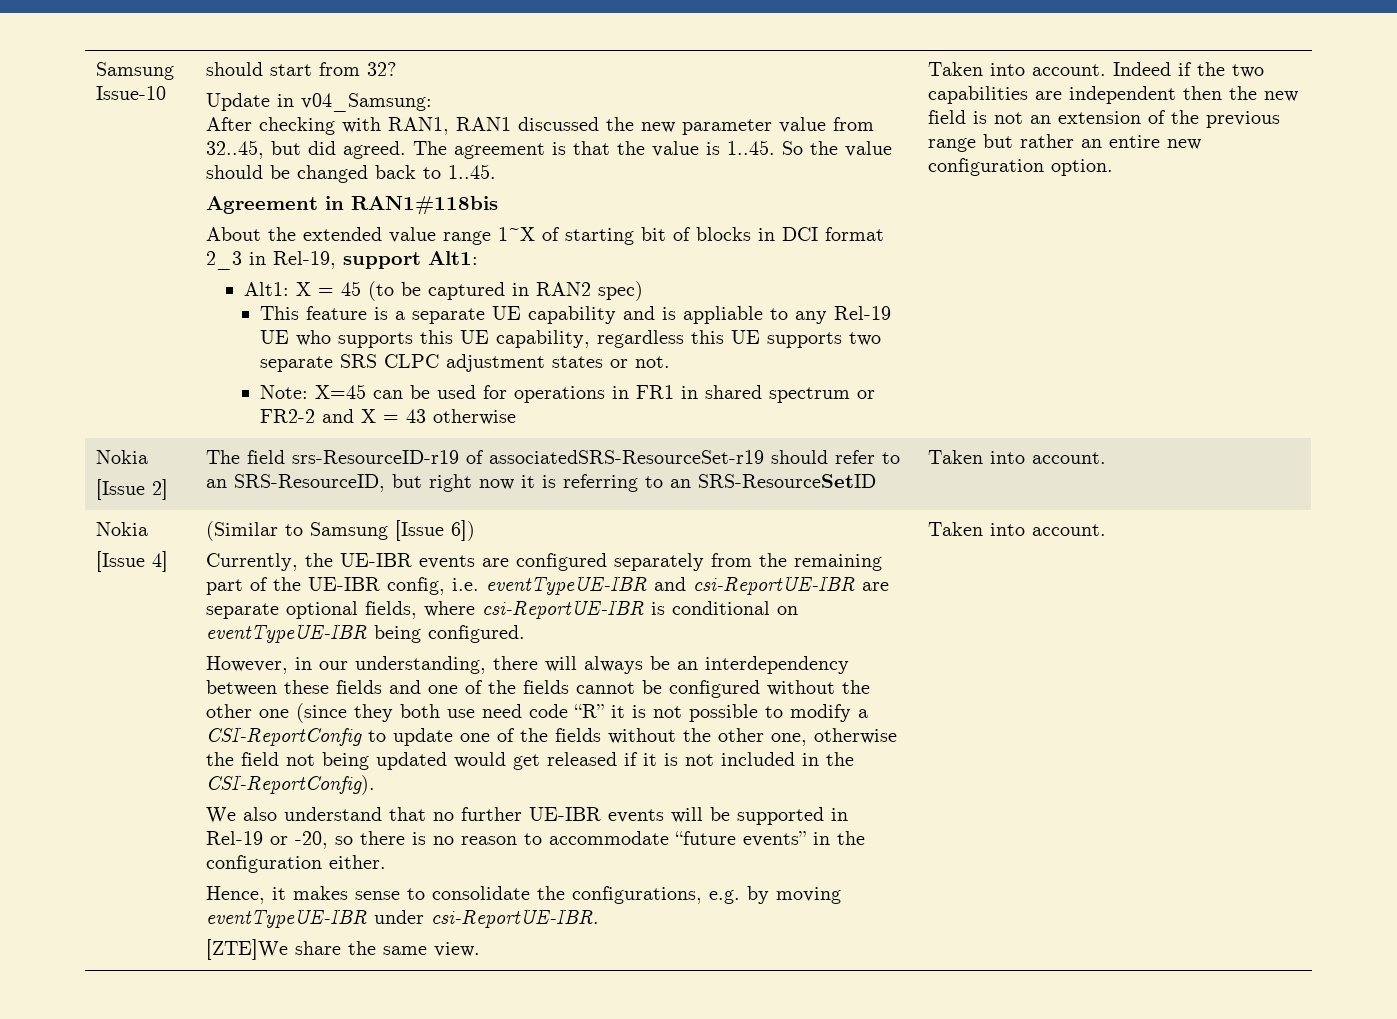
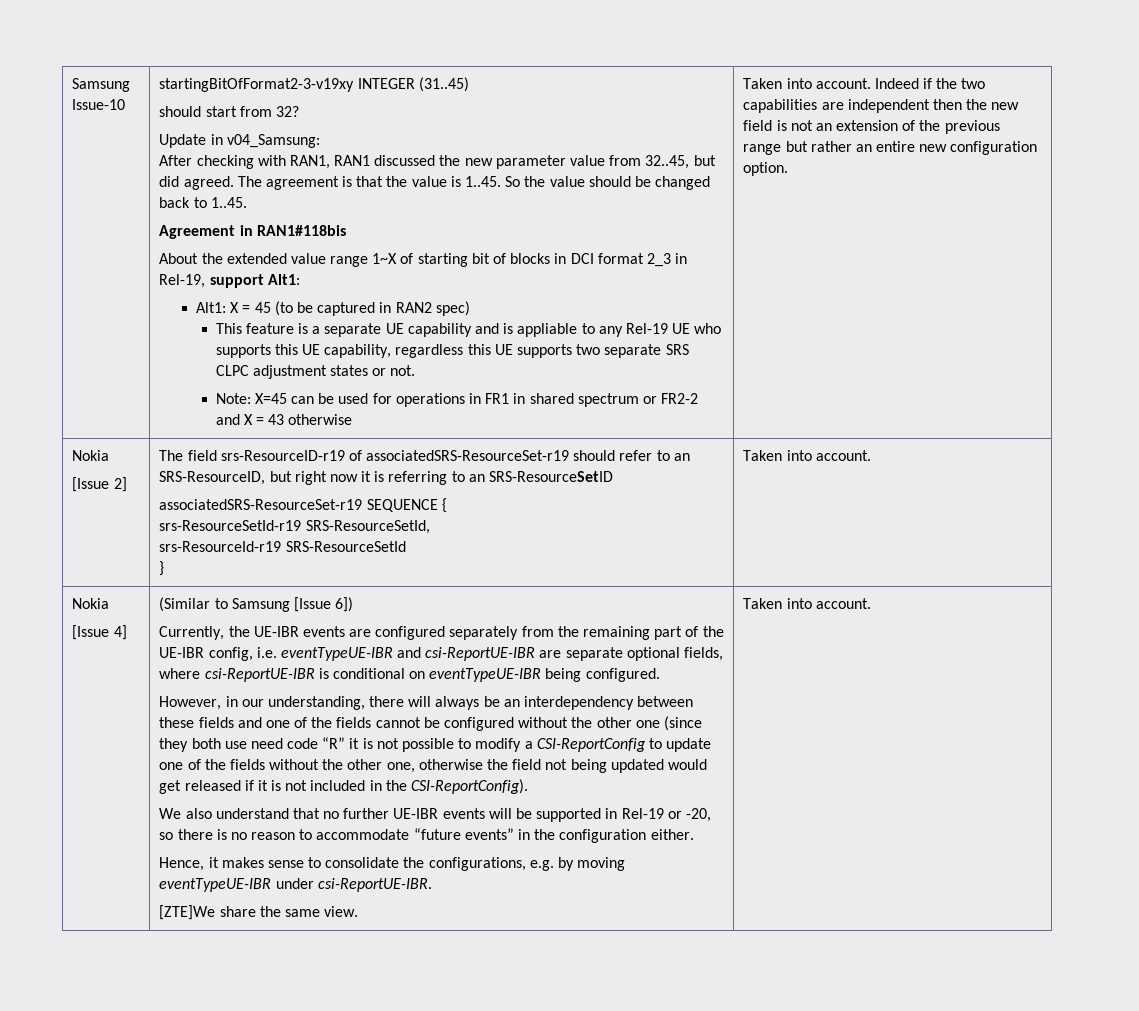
(167, 93) none -> [159,77,469,92] startingBitOfFormat2-3-v19xy INTEGER (31..45) //
(877, 481) none -> [159,498,447,513] [159,520,430,534] [159,541,406,552] [159,561,165,576] // associatedSRS-ResourceSet-r19 SEQUENCE { // srs-ResourceSetId-r19 SRS-ResourceSetId, // srs-ResourceId-r19 SRS-ResourceSetId // }

